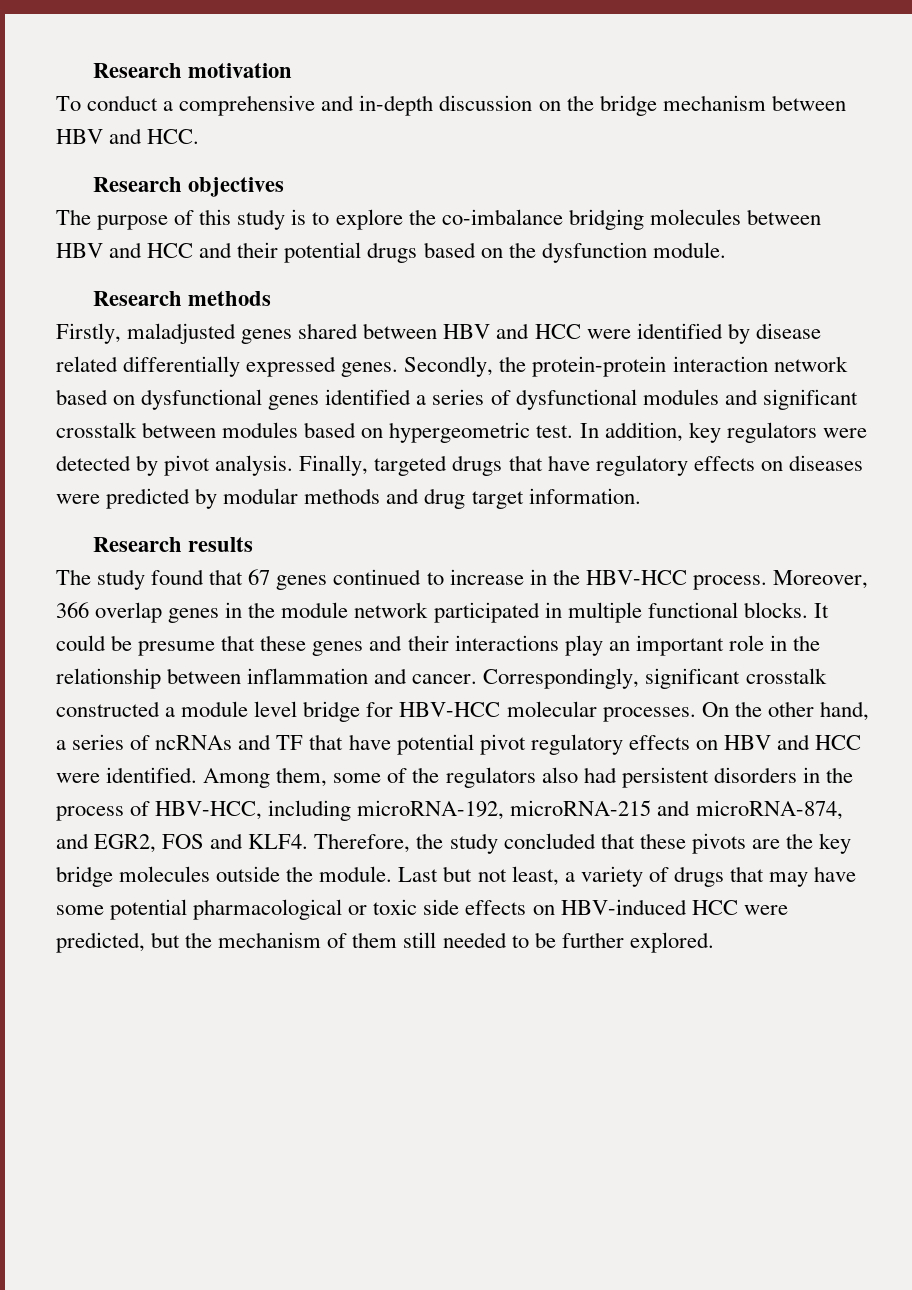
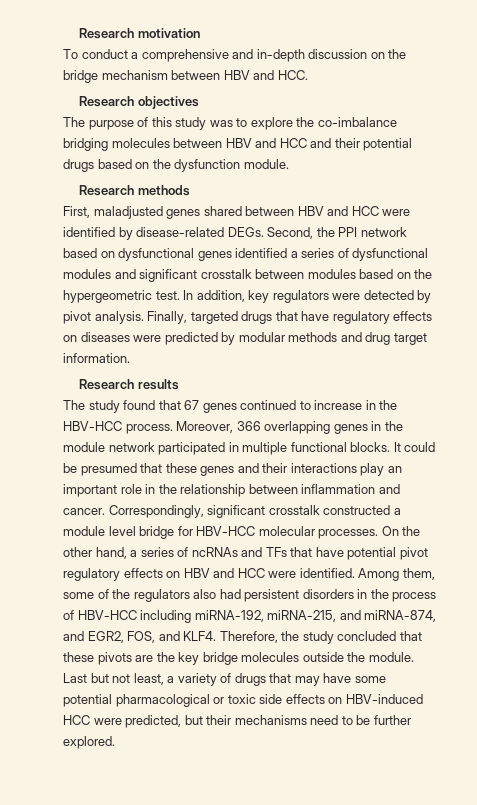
[291,209,307,225] is -> [209,120,233,127] was
[56,323,121,344] Firstly, -> [63,206,90,218] First,
[755,323,821,339] [56,356,768,377] disease related differentially expressed genes. Secondly, the protein-protein interaction -> [136,227,358,239] disease-related DEGs. Second, the PPI
(384, 433) none -> [414,269,433,279] the
[95,602,163,623] overlap -> [264,421,331,434] overlapping
[138,641,216,656] presume -> [80,463,137,476] presumed
[276,735,304,750] TF -> [265,547,287,557] TFs
[155,800,843,821] HBV-HCC, including microRNA-192, microRNA-215 and microRNA-874, -> [77,610,437,623] HBV-HCC including miRNA-192, miRNA-215, and miRNA-874,
[162,834,205,849] FOS -> [127,631,156,643] FOS,
[185,932,507,948] the mechanism of them still needed -> [206,715,339,725] their mechanisms need

